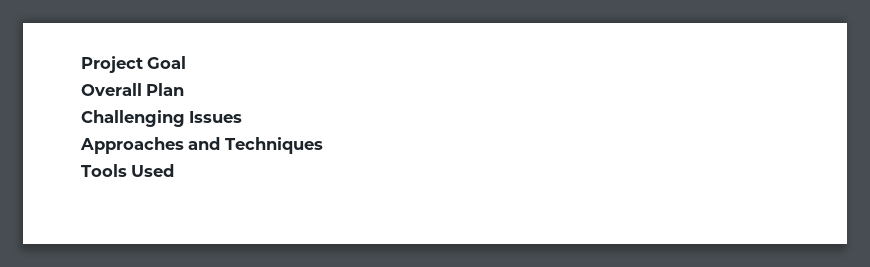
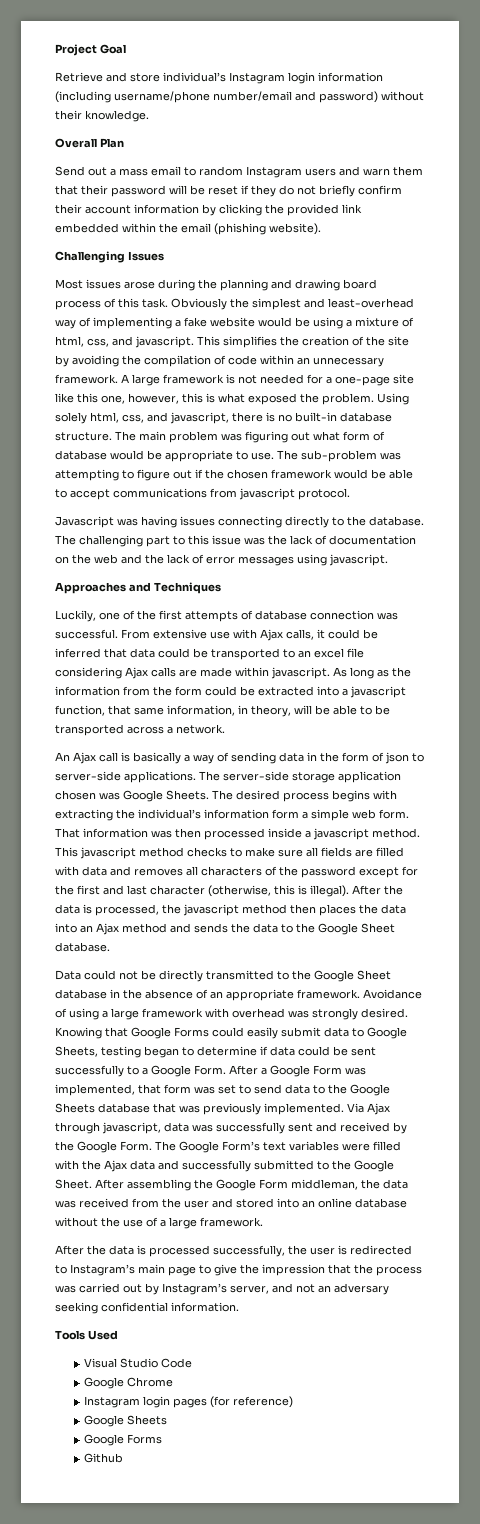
[81,83,185,96] [81,110,243,127] [80,137,323,154] [81,164,175,177] Overall Plan // Challenging Issues // Approaches and Techniques // Tools Used -> [55,72,383,84] [55,91,424,103] [55,110,149,122] [55,138,124,148] [55,166,423,178] [55,185,402,197] [55,204,362,216] [55,223,321,235] [55,251,164,263] [55,279,377,291] [55,298,414,310] [55,317,414,329] [55,336,409,348] [55,355,384,367] [55,374,414,386] [55,393,409,405] [55,412,392,424] [55,431,385,443] [55,450,401,462] [55,469,413,481] [55,488,350,500] [55,516,424,528] [55,535,416,547] [55,554,388,566] [55,582,221,594] [55,610,398,622] [55,629,378,641] [55,648,364,660] [55,667,411,679] [55,686,406,698] [55,705,390,717] [55,724,225,736] [55,752,424,764] [55,771,401,783] [55,790,397,802] [55,809,409,821] [55,828,420,840] [55,847,404,859] [55,866,418,878] [55,885,403,897] [55,904,406,916] [55,923,395,935] [55,942,110,952] [55,970,391,982] [55,989,422,1001] [55,1008,408,1020] [55,1027,407,1039] [55,1046,376,1058] [55,1065,366,1077] [55,1084,390,1096] [55,1103,390,1115] [55,1122,407,1134] [55,1141,401,1153] [55,1160,394,1172] [55,1179,408,1191] [55,1198,407,1208] [55,1217,263,1229] [55,1245,412,1257] [55,1264,422,1276] [55,1283,389,1295] [55,1302,239,1314] [55,1330,118,1340] [84,1358,193,1368] [84,1377,174,1389] [84,1396,294,1408] [84,1415,168,1427] [84,1434,163,1446] [84,1453,124,1463] Retrieve and store individual’s Instagram login information (including username/phone number/email and password) without their knowledge. // Overall Plan // Send out a mass email to random Instagram users and warn them that their password will be reset if they do not briefly confirm their account information by clicking the provided link embedded within the email (phishing website). // Challenging Issues // Most issues arose during the planning and drawing board process of this task. Obviously the simplest and least-overhead way of implementing a fake website would be using a mixture of html, css, and javascript. This simplifies the creation of the site by avoiding the compilation of code within an unnecessary framework. A large framework is not needed for a one-page site like this one, however, this is what exposed the problem. Using solely html, css, and javascript, there is no built-in database structure. The main problem was figuring out what form of database would be appropriate to use. The sub-problem was attempting to figure out if the chosen framework would be able to accept communications from javascript protocol. // Javascript was having issues connecting directly to the database. The challenging part to this issue was the lack of documentation on the web and the lack of error messages using javascript. // Approaches and Techniques // Luckily, one of the first attempts of database connection was successful. From extensive use with Ajax calls, it could be inferred that data could be transported to an excel file considering Ajax calls are made within javascript. As long as the information from the form could be extracted into a javascript function, that same information, in theory, will be able to be transported across a network. // An Ajax call is basically a way of sending data in the form of json to server-side applications. The server-side storage application chosen was Google Sheets. The desired process begins with extracting the individual’s information form a simple web form. That information was then processed inside a javascript method. This javascript method checks to make sure all fields are filled with data and removes all characters of the password except for the first and last character (otherwise, this is illegal). After the data is processed, the javascript method then places the data into an Ajax method and sends the data to the Google Sheet database. // Data could not be directly transmitted to the Google Sheet database in the absence of an appropriate framework. Avoidance of using a large framework with overhead was strongly desired. Knowing that Google Forms could easily submit data to Google Sheets, testing began to determine if data could be sent successfully to a Google Form. After a Google Form was implemented, that form was set to send data to the Google Sheets database that was previously implemented. Via Ajax through javascript, data was successfully sent and received by the Google Form. The Google Form’s text variables were filled with the Ajax data and successfully submitted to the Google Sheet. After assembling the Google Form middleman, the data was received from the user and stored into an online database without the use of a large framework. // After the data is processed successfully, the user is redirected to Instagram’s main page to give the impression that the process was carried out by Instagram’s server, and not an adversary seeking confidential information. // Tools Used // Visual Studio Code // Google Chrome // Instagram login pages (for reference) // Google Sheets // Google Forms // Github

